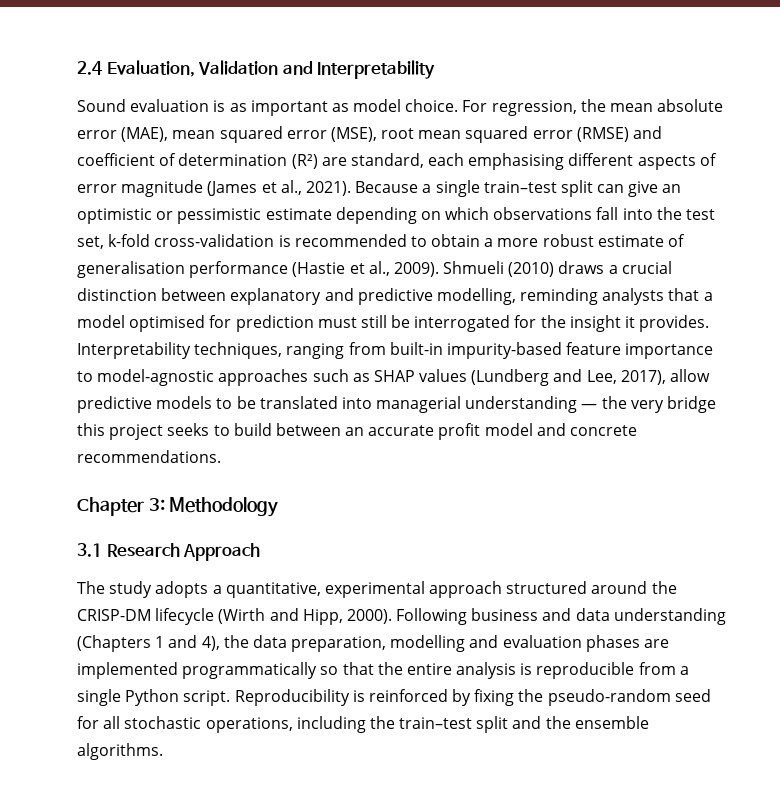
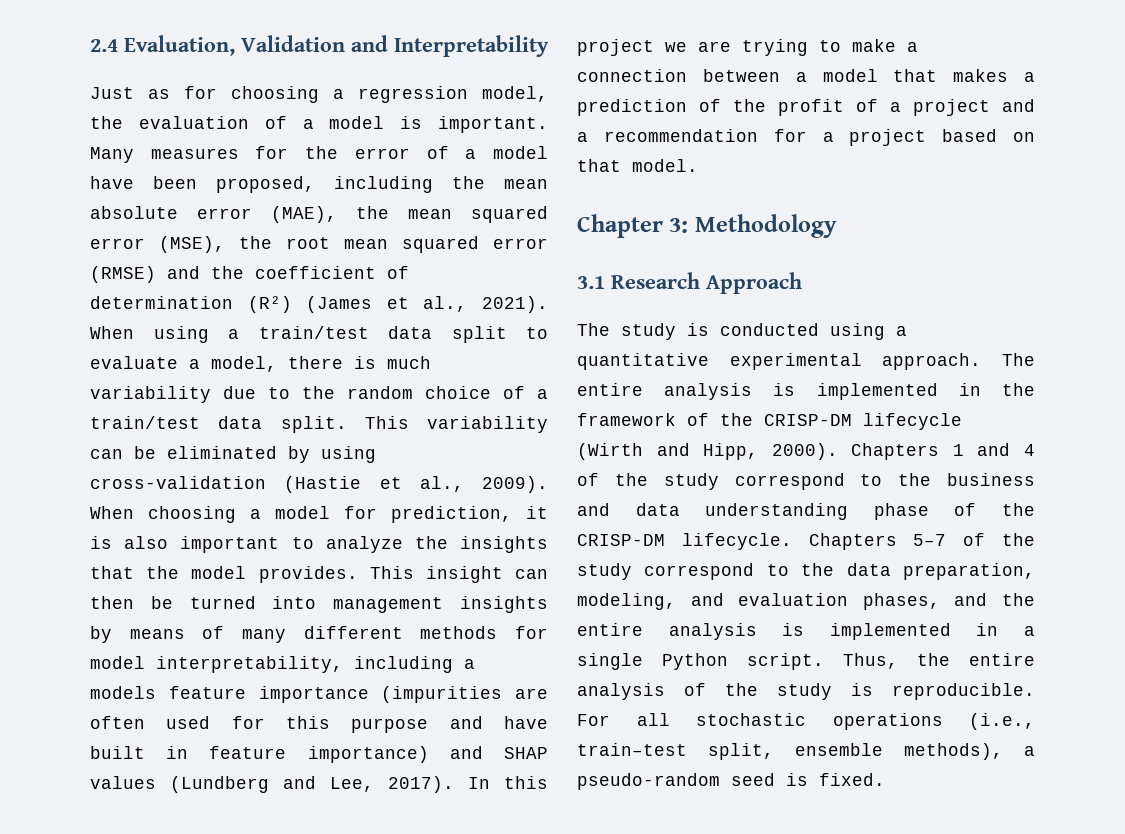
[77,99,577,116] Sound evaluation is as important as model choice. For regression, -> [90,86,548,103] [90,116,548,133] [90,146,548,163] [90,176,433,193] Just as for choosing a regression model, the evaluation of a model is important. Many measures for the error of a model have been proposed, including
(169, 134) none -> [356,206,389,219] the
(377, 134) none -> [239,236,272,249] the
(663, 132) none -> [211,266,244,279] the
[321,153,717,170] [77,180,682,197] [77,207,716,224] [77,234,686,249] [77,261,672,278] [77,288,713,305] [77,315,710,332] [77,342,714,359] [77,369,370,386] are standard, each emphasising different aspects of error magnitude (James et al., 2021). Because a single train–test split can give an optimistic or pessimistic estimate depending on which observations fall into the test set, k-fold cross-validation is recommended to obtain a more robust estimate of generalisation performance (Hastie et al., 2009). Shmueli (2010) draws a crucial distinction between explanatory and predictive modelling, reminding analysts that a model optimised for prediction must still be interrogated for the insight it provides. Interpretability techniques, ranging from built-in impurity-based feature importance to model-agnostic approaches such as -> [306,296,548,313] [90,326,548,343] [90,356,431,372] [90,386,548,403] [90,416,548,433] [90,446,376,463] [90,476,548,493] [90,506,548,523] [90,536,548,553] [90,566,548,583] [90,596,548,613] [90,626,548,643] [90,656,475,673] [90,686,548,703] [90,716,548,733] [90,746,483,763] (James et al., 2021). When using a train/test data split to evaluate a model, there is much variability due to the random choice of a train/test data split. This variability can be eliminated by using cross-validation (Hastie et al., 2009). When choosing a model for prediction, it is also important to analyze the insights that the model provides. This insight can then be turned into management insights by means of many different methods for model interpretability, including a models feature importance (impurities are often used for this purpose and have built in feature importance) and
[620,369,711,385] [77,396,717,413] [77,423,638,440] [77,450,221,463] 2017), allow predictive models to be translated into managerial understanding — the very bridge this project seeks to build between an accurate profit model and concrete recommendations. -> [388,776,548,793] [577,39,918,56] [577,69,1035,82] [577,99,1035,116] [577,129,1035,146] [577,159,698,172] 2017). In this project we are trying to make a connection between a model that makes a prediction of the profit of a project and a recommendation for a project based on that model.
[155,581,648,598] adopts a quantitative, experimental approach structured around -> [687,323,907,340] [577,353,1035,370] [577,383,1035,400] [577,413,709,426] is conducted using a quantitative experimental approach. The entire analysis is implemented in the framework of
[396,608,726,625] [77,635,220,652] Following business and data understanding (Chapters 1 and 4), -> [851,443,1035,460] [577,473,1035,490] [577,503,1035,520] [577,533,1035,550] [577,563,789,580] Chapters 1 and 4 of the study correspond to the business and data understanding phase of the CRISP-DM lifecycle. Chapters 5–7 of the study correspond to
[390,635,466,652] modelling -> [577,593,676,610] modeling,
[585,635,670,652] [77,662,374,679] phases are implemented programmatically so that -> [862,593,988,610] phases, and
[536,662,676,679] reproducible from -> [829,623,999,640] implemented in
[234,689,711,706] [77,716,649,733] [77,743,163,760] Reproducibility is reinforced by fixing the pseudo-random seed for all stochastic operations, including the train–test split and the ensemble algorithms. -> [843,653,1035,669] [577,683,1035,700] [577,713,1035,730] [577,743,1035,760] [577,773,885,790] Thus, the entire analysis of the study is reproducible. For all stochastic operations (i.e., train–test split, ensemble methods), a pseudo-random seed is fixed.

